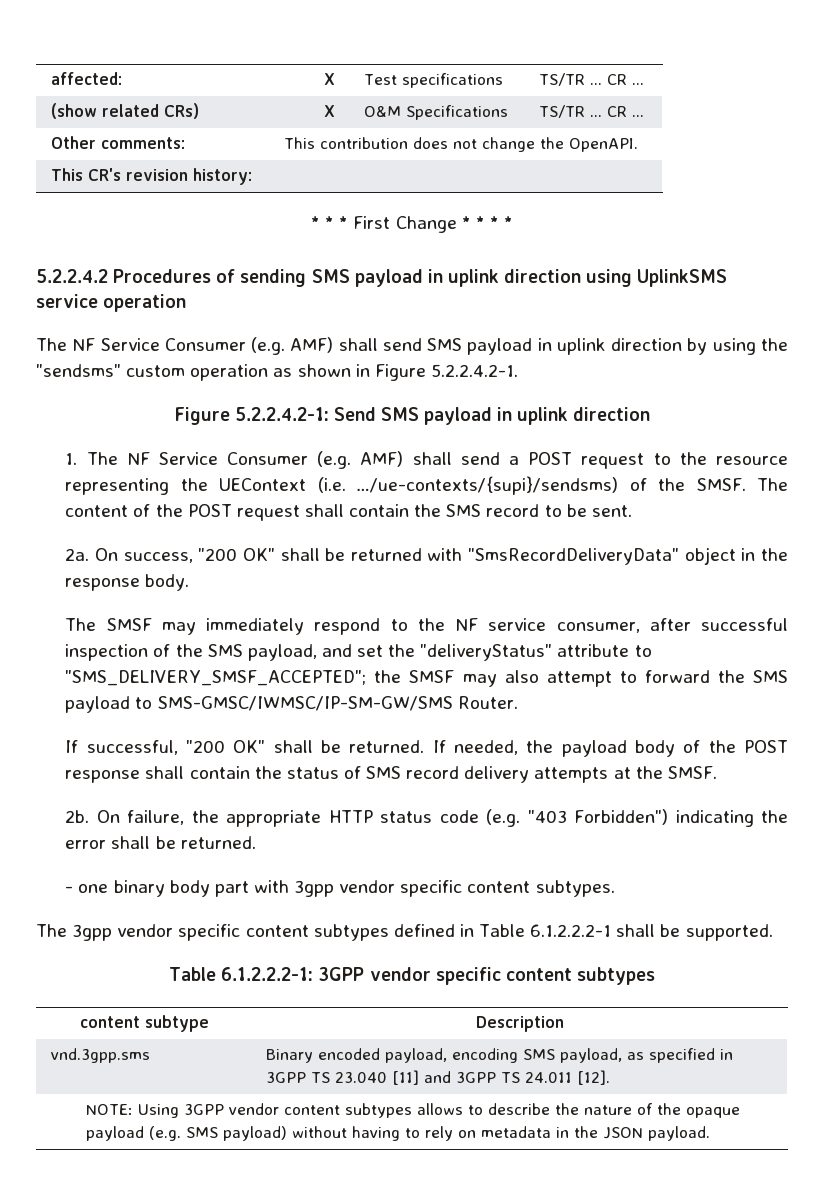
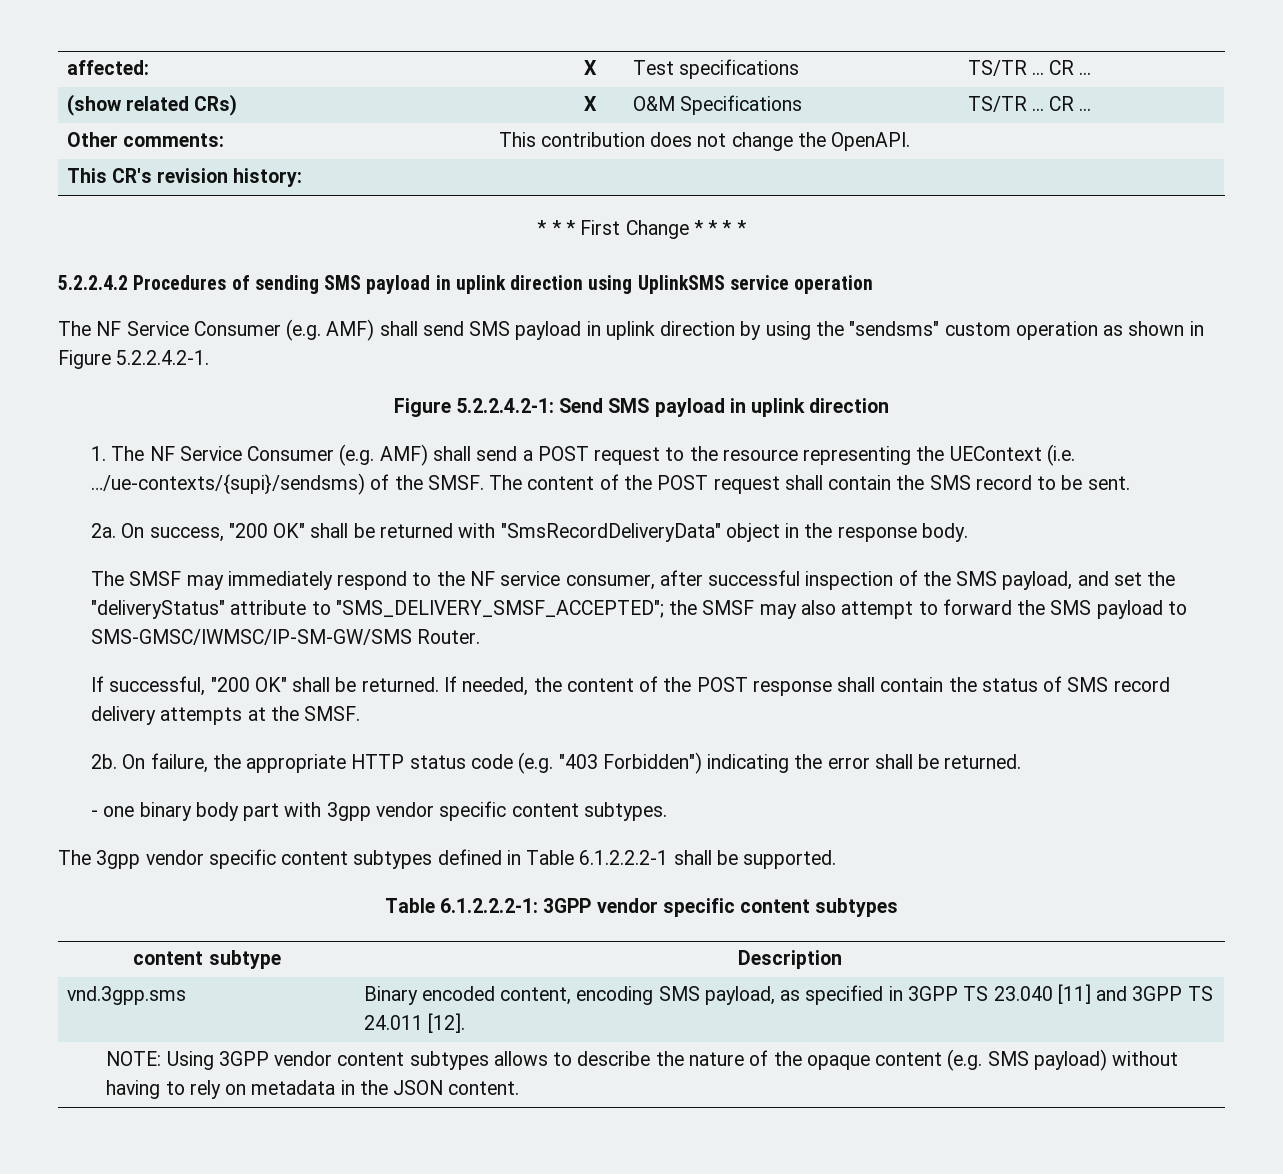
[561,740,675,757] payload body -> [566,678,634,692] content
[384,1048,447,1063] payload, -> [500,987,572,1005] content,
[85,1126,144,1141] payload -> [875,1052,943,1066] content
[647,1126,710,1141] payload. -> [448,1081,520,1095] content.

